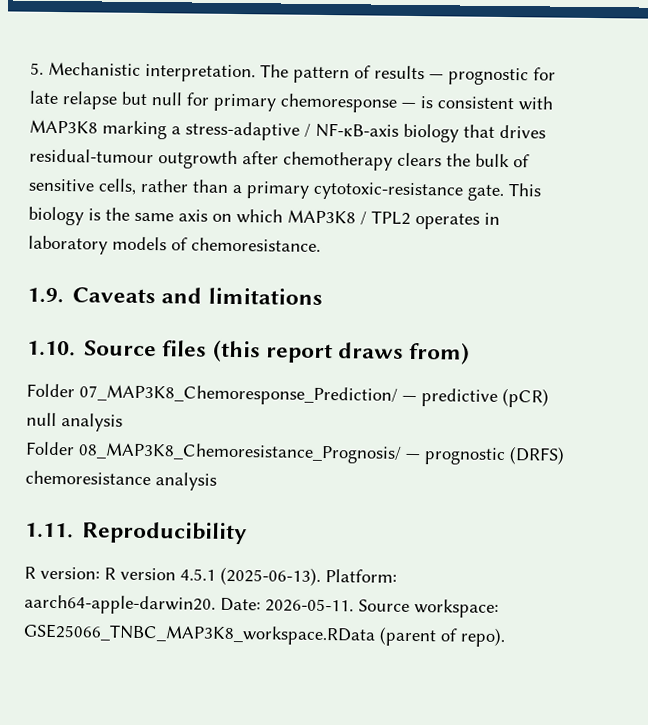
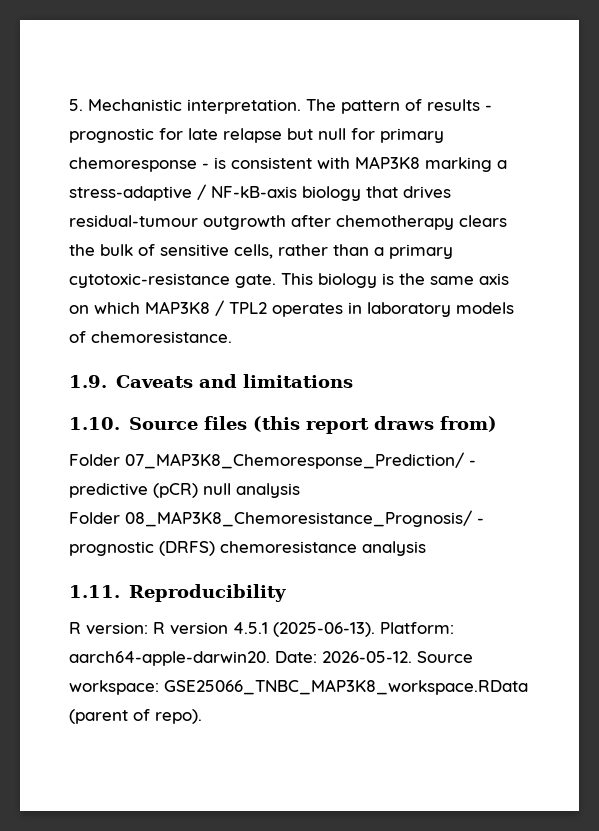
[429,74,444,80] — -> [485,105,492,111] -
[401,102,416,109] — -> [202,163,209,169] -
[315,122,399,138] NF-κB-axis -> [211,186,297,198] NF-kB-axis
[402,395,417,402] — -> [469,460,476,466] -
[405,453,420,460] — -> [477,518,484,524] -
[265,598,354,613] 2026-05-11. -> [322,651,412,663] 2026-05-12.

